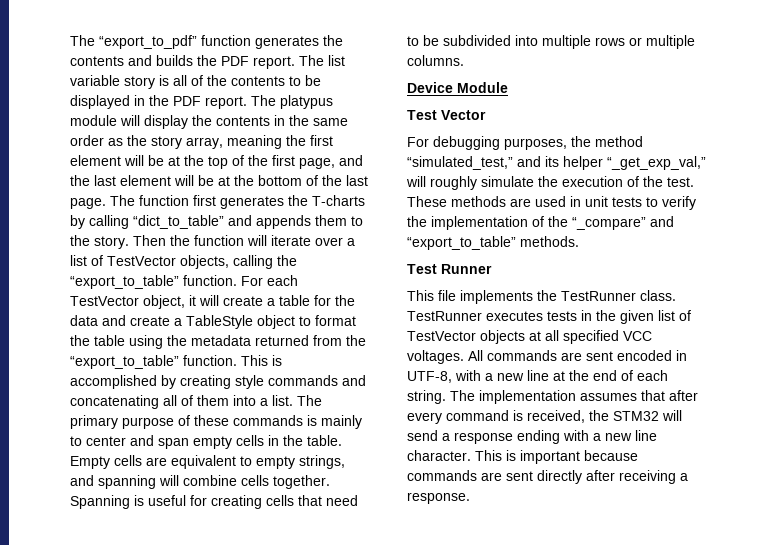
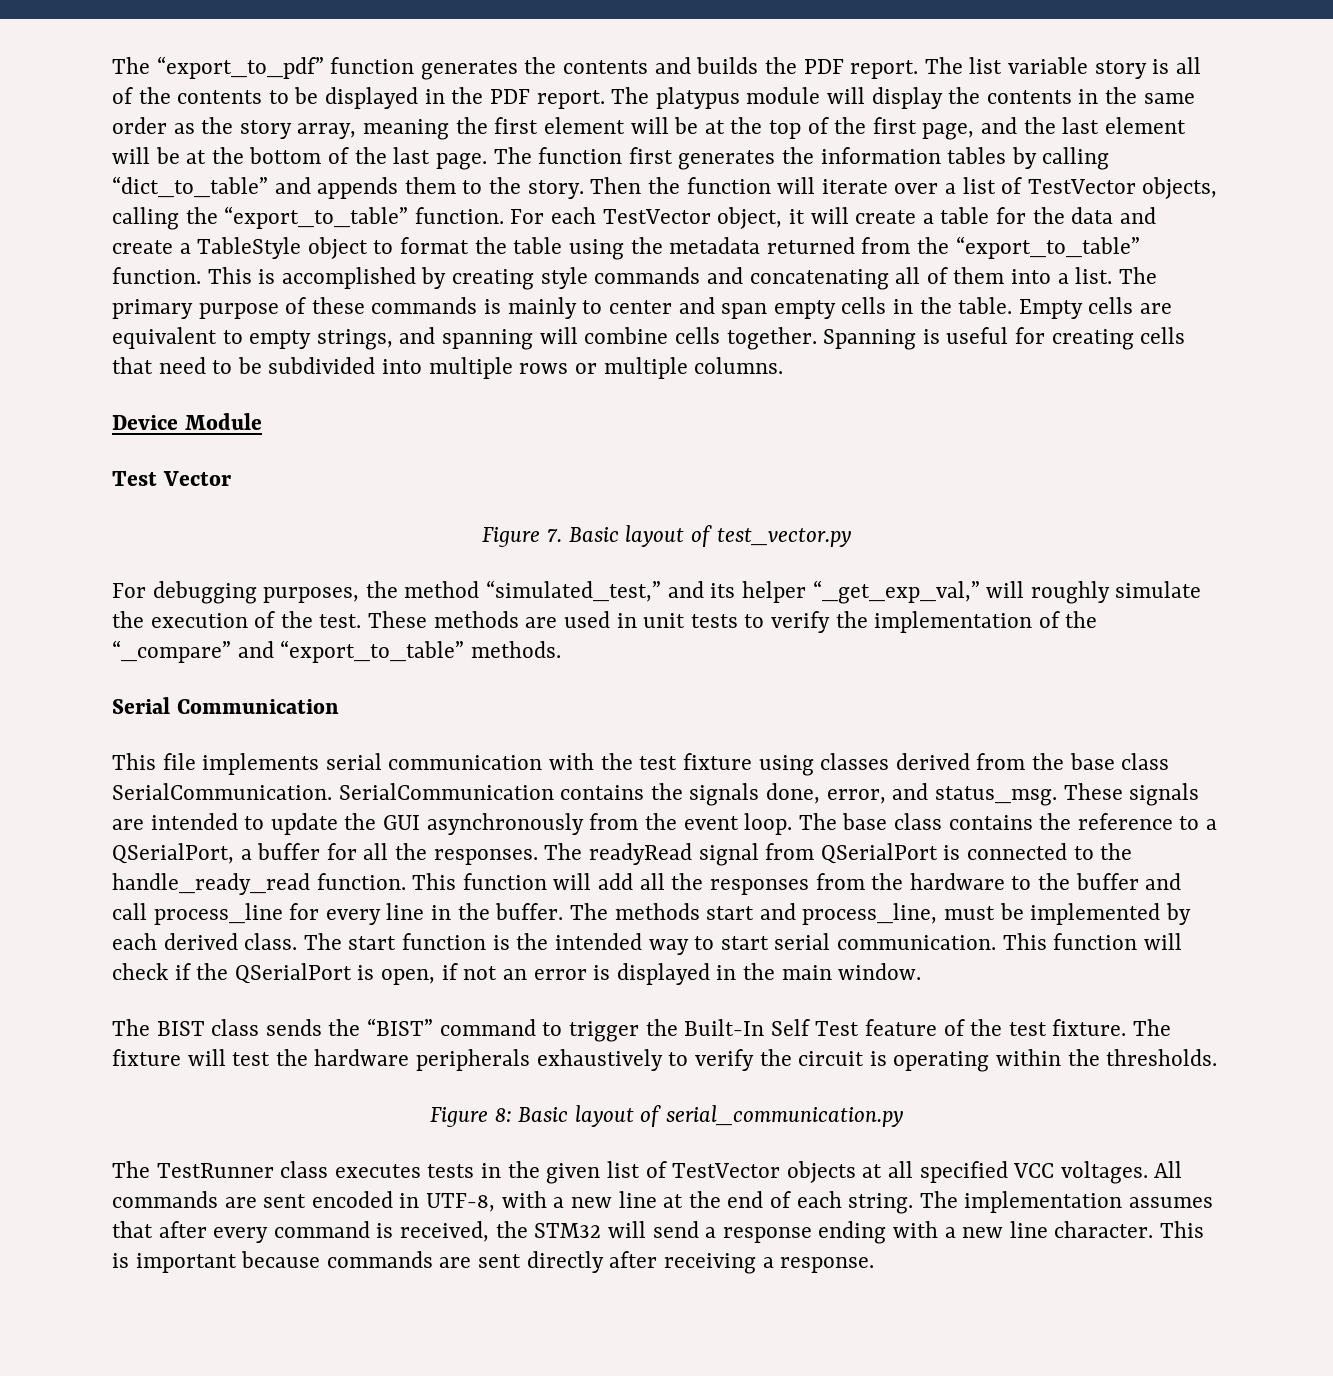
[312,195,365,206] T-charts -> [820,147,1007,164] information tables
(486, 115) none -> [482,525,851,547] // Figure 7. Basic layout of test_vector.py
[407,264,492,274] Test Runner -> [112,697,339,714] Serial Communication
[537,290,676,301] [407,311,482,321] the TestRunner class. TestRunner -> [325,753,1170,776] [112,783,1200,806] [112,813,1218,835] [112,843,1133,866] [112,873,1182,895] [112,903,1191,925] [112,933,1182,955] [112,963,922,985] [112,1018,1172,1042] [112,1049,1218,1072] [429,1105,904,1127] [112,1161,329,1178] serial communication with the test fixture using classes derived from the base class SerialCommunication. SerialCommunication contains the signals done, error, and status_msg. These signals are intended to update the GUI asynchronously from the event loop. The base class contains the reference to a QSerialPort, a buffer for all the responses. The readyRead signal from QSerialPort is connected to the handle_ready_read function. This function will add all the responses from the hardware to the buffer and call process_line for every line in the buffer. The methods start and process_line, must be implemented by each derived class. The start function is the intended way to start serial communication. This function will check if the QSerialPort is open, if not an error is displayed in the main window. // The BIST class sends the “BIST” command to trigger the Built-In Self Test feature of the test fixture. The fixture will test the hardware peripherals exhaustively to verify the circuit is operating within the thresholds. // Figure 8: Basic layout of serial_communication.py // The TestRunner class

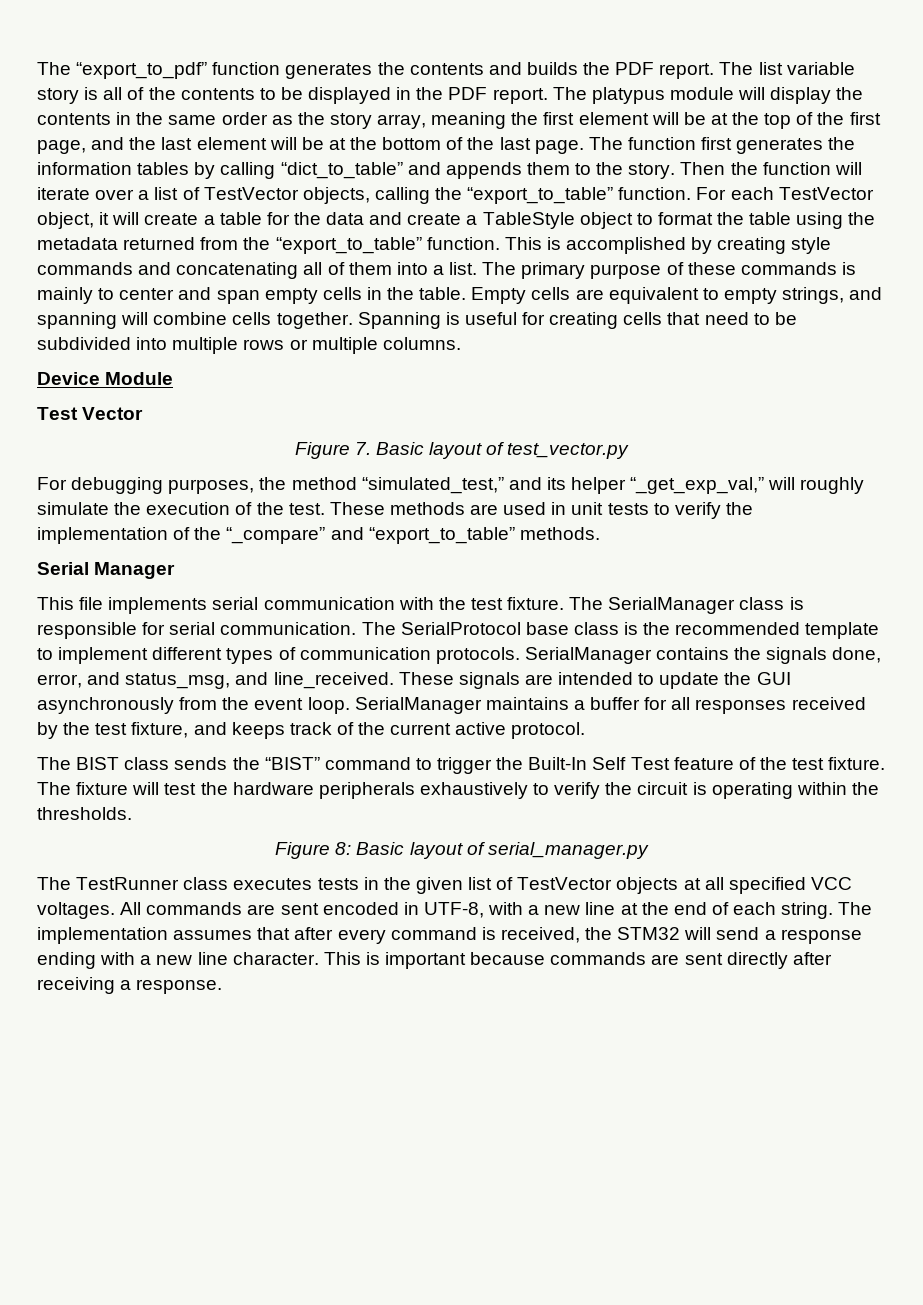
[176,699,339,714] Communication -> [94,562,176,579] Manager
[682,753,1170,776] [112,783,554,800] fixture using classes derived from the base class SerialCommunication. SerialCommunication -> [507,597,804,614] [37,622,880,639] [37,647,652,664] fixture. The SerialManager class is responsible for serial communication. The SerialProtocol base class is the recommended template to implement different types of communication protocols. SerialManager
[934,786,1057,806] status_msg. -> [125,672,394,689] status_msg, and line_received.
[798,813,1218,830] [112,843,1133,866] [112,873,1182,895] [112,903,1191,925] [112,933,1182,955] [112,963,922,985] The base class contains the reference to a QSerialPort, a buffer for all the responses. The readyRead signal from QSerialPort is connected to the handle_ready_read function. This function will add all the responses from the hardware to the buffer and call process_line for every line in the buffer. The methods start and process_line, must be implemented by each derived class. The start function is the intended way to start serial communication. This function will check if the QSerialPort is open, if not an error is displayed in the main window. -> [354,697,866,714] [37,722,586,739] SerialManager maintains a buffer for all responses received by the test fixture, and keeps track of the current active protocol.
[666,1105,904,1127] serial_communication.py -> [487,842,649,859] serial_manager.py

